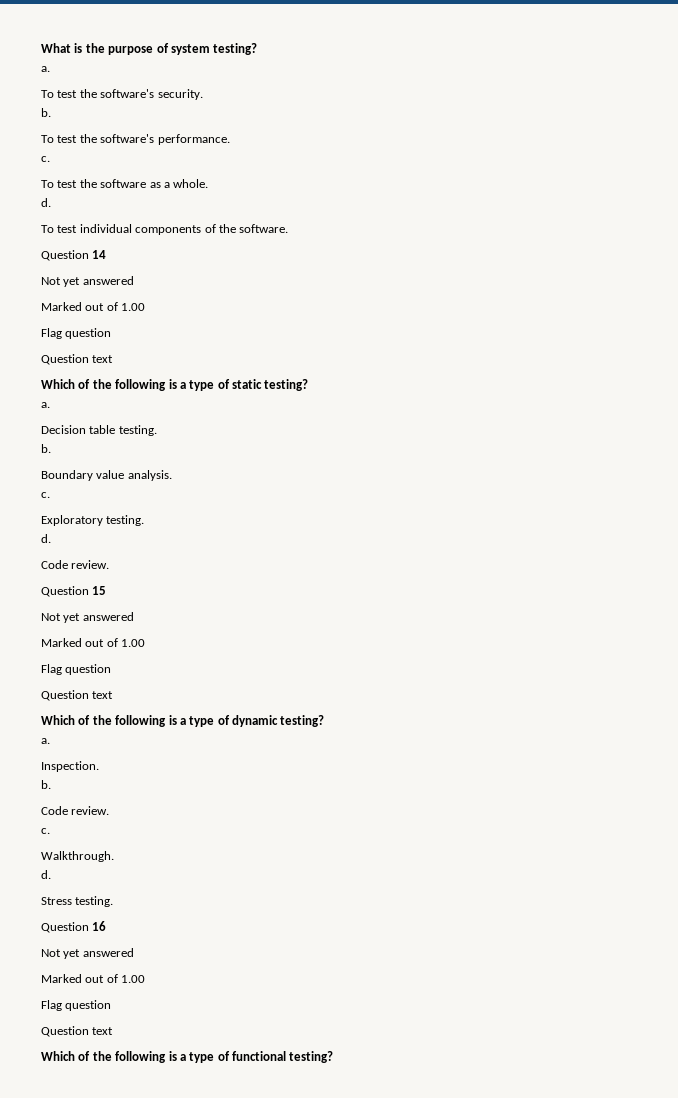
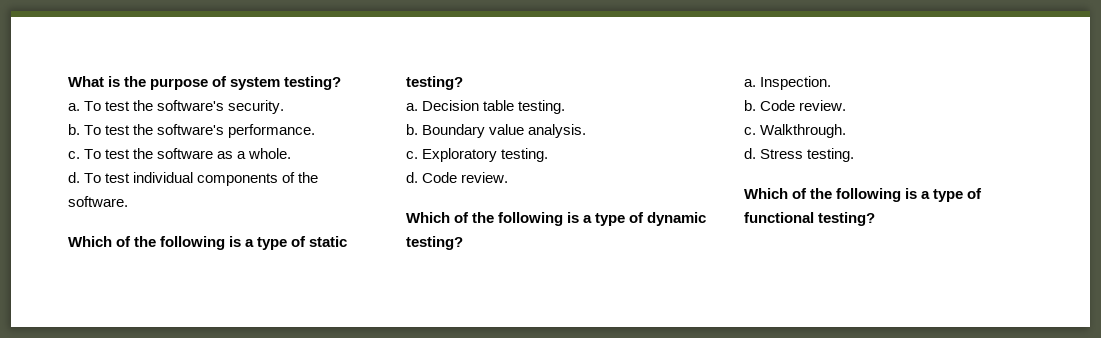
(50, 69) // -> (80, 107) none
(51, 112) // -> (80, 129) none
(50, 159) // -> (80, 155) none
(51, 202) // -> (80, 177) none
[41,250,107,261] [41,276,134,287] [41,302,146,311] [41,328,112,339] [41,354,114,365] // Question 14 // Not yet answered // Marked out of 1.00 // Flag question // Question text -> (128, 201) none
(50, 405) // -> (418, 107) none
(51, 448) // -> (418, 129) none
(50, 495) // -> (418, 155) none
[41,560,110,569] [41,586,107,597] [41,612,134,623] [41,638,146,647] [41,664,112,675] [41,690,114,701] // Code review. // Question 15 // Not yet answered // Marked out of 1.00 // Flag question // Question text -> [422,172,509,183] Code review.
(50, 741) // -> (756, 83) none
(51, 784) // -> (756, 105) none
(50, 831) // -> (756, 131) none
(51, 874) // -> (756, 153) none
[41,921,107,933] [41,948,134,959] [41,974,146,983] [41,1000,112,1011] [41,1026,114,1037] // Question 16 // Not yet answered // Marked out of 1.00 // Flag question // Question text -> (855, 155) none

